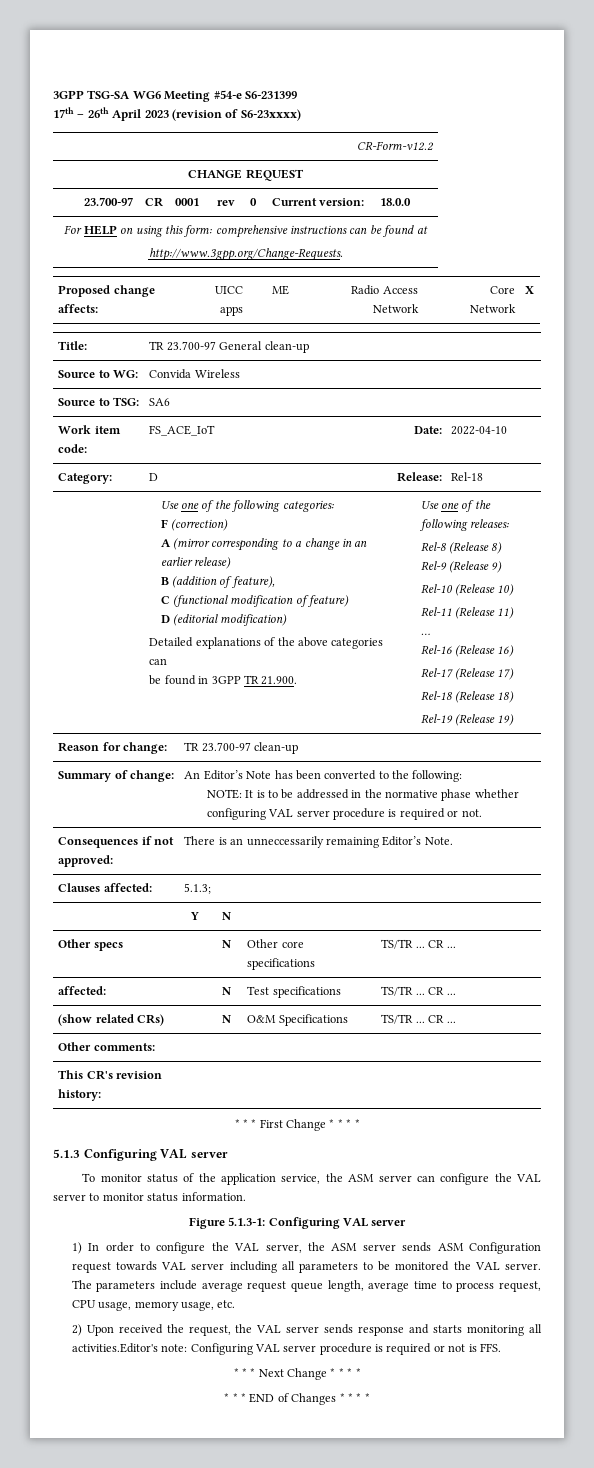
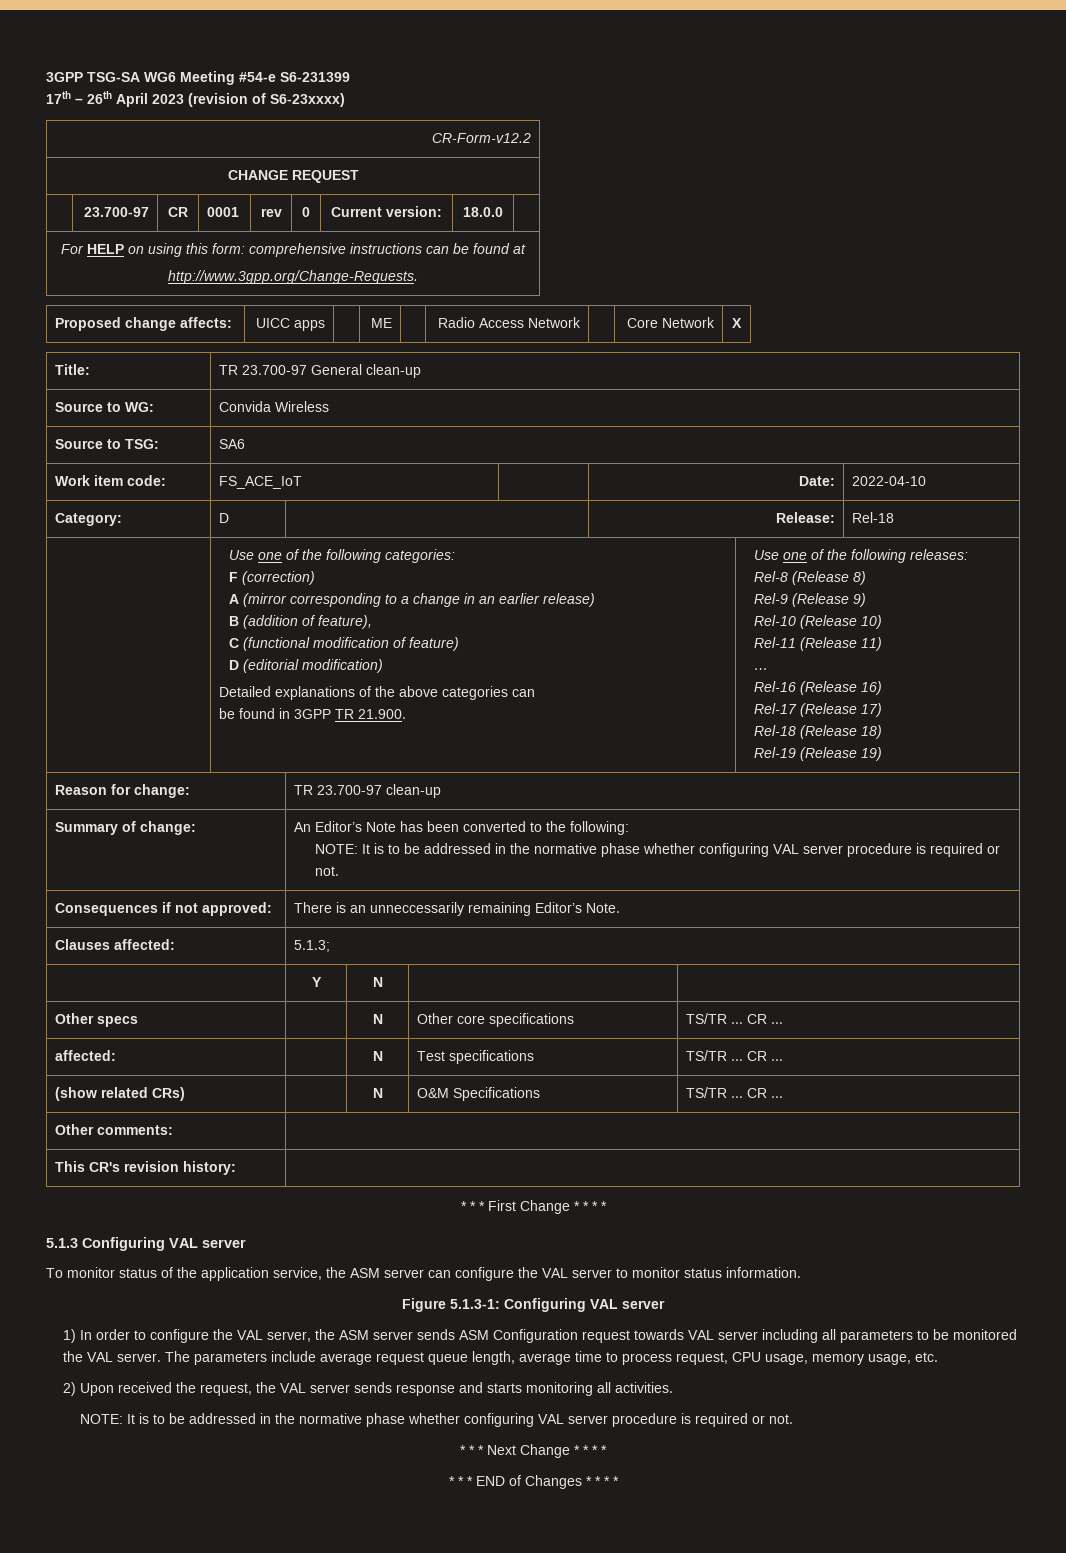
[71,1343,501,1355] activities.Editor's note: Configuring VAL server procedure is required or not is FFS. -> [614,1382,673,1393] [79,1413,793,1427] activities. // NOTE: It is to be addressed in the normative phase whether configuring VAL server procedure is required or not.

